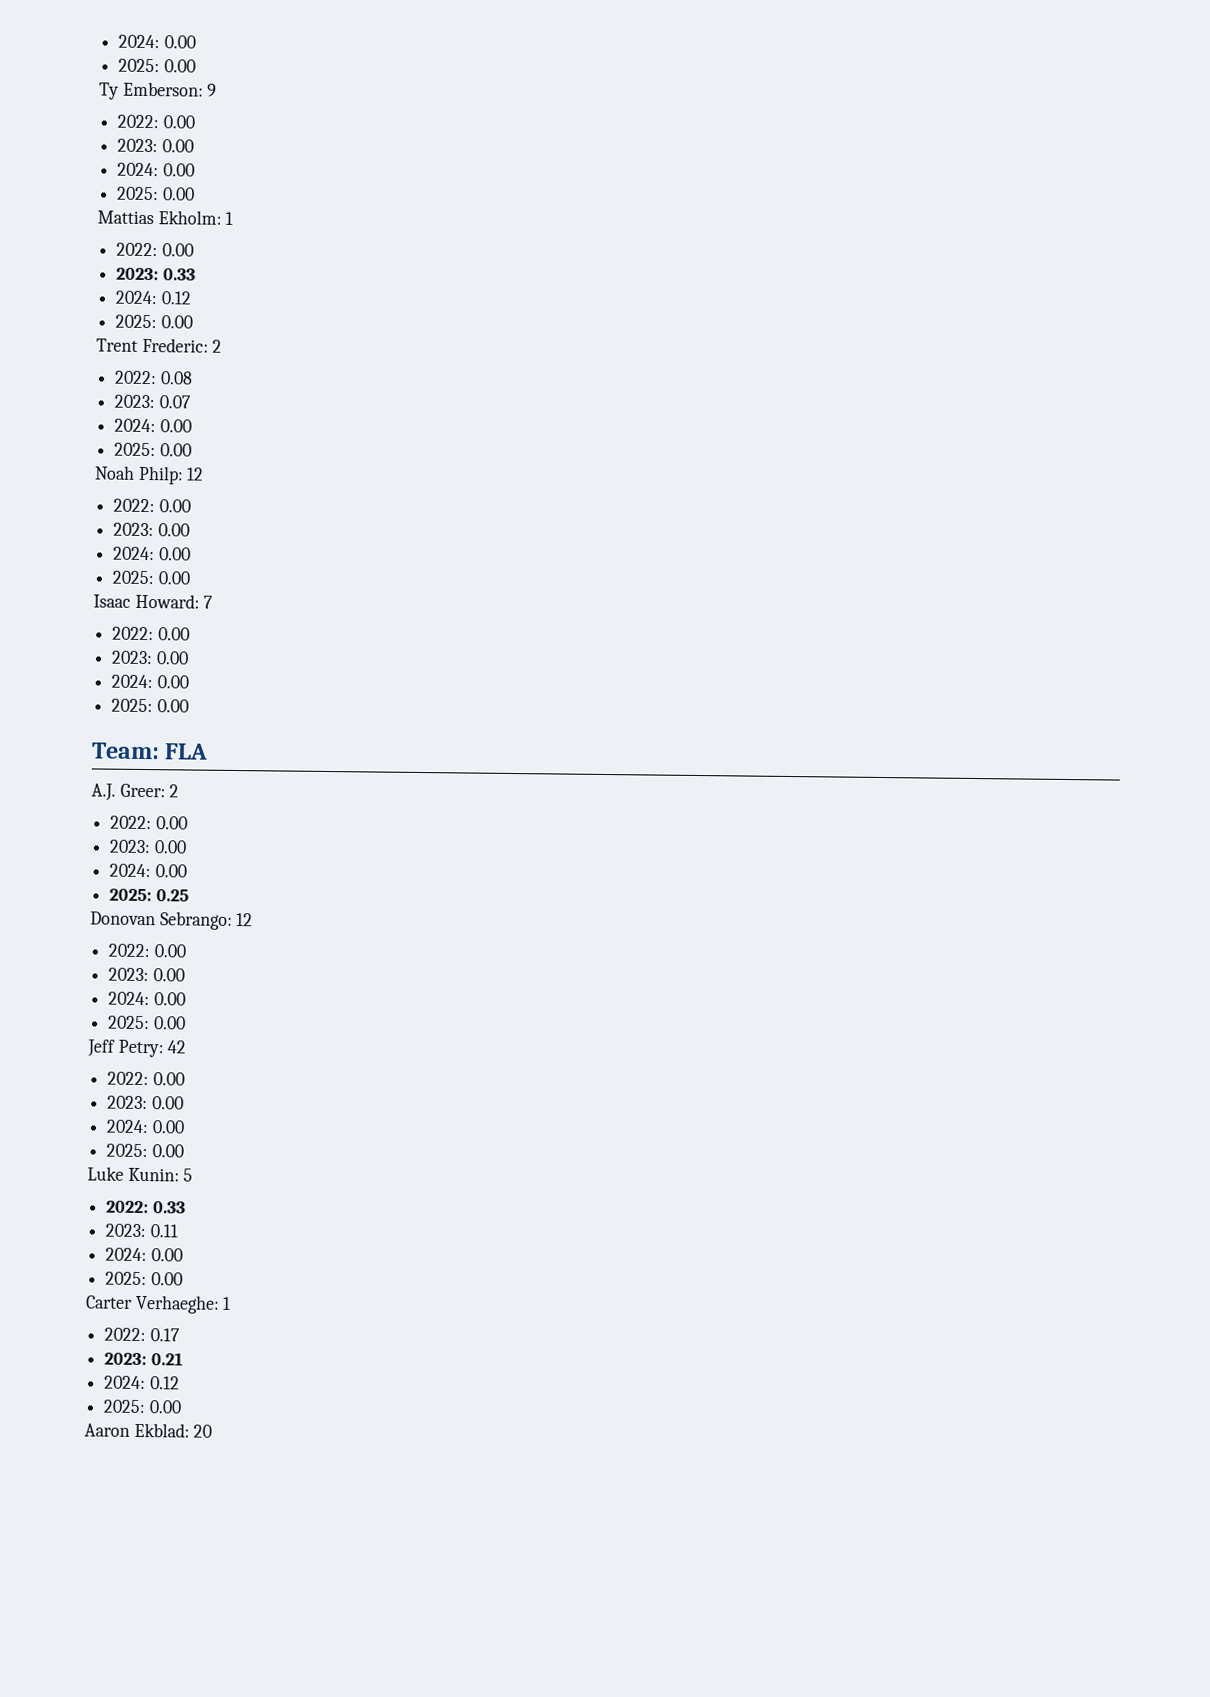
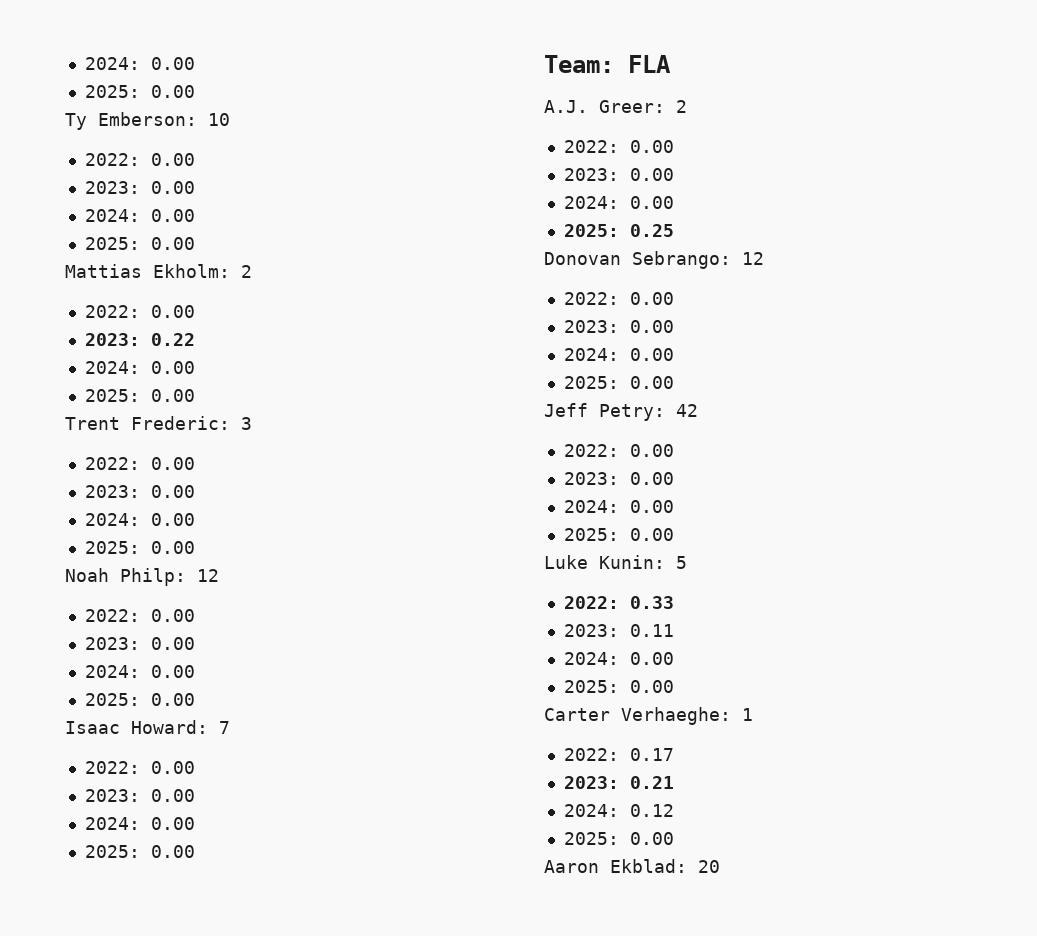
[207,83,218,97] 9 -> [208,113,230,126] 10
[225,211,234,225] [116,242,194,257] [116,267,196,281] [115,290,192,305] 1 // 2022: 0.00 // 2023: 0.33 // 2024: 0.12 -> [241,265,252,278] [84,305,195,318] [84,333,195,346] [84,361,195,374] 2 // 2022: 0.00 // 2023: 0.22 // 2024: 0.00
[212,339,223,353] [115,370,193,385] [114,394,191,409] 2 // 2022: 0.08 // 2023: 0.07 -> [241,417,252,430] [84,457,195,470] [84,485,195,498] 3 // 2022: 0.00 // 2023: 0.00

